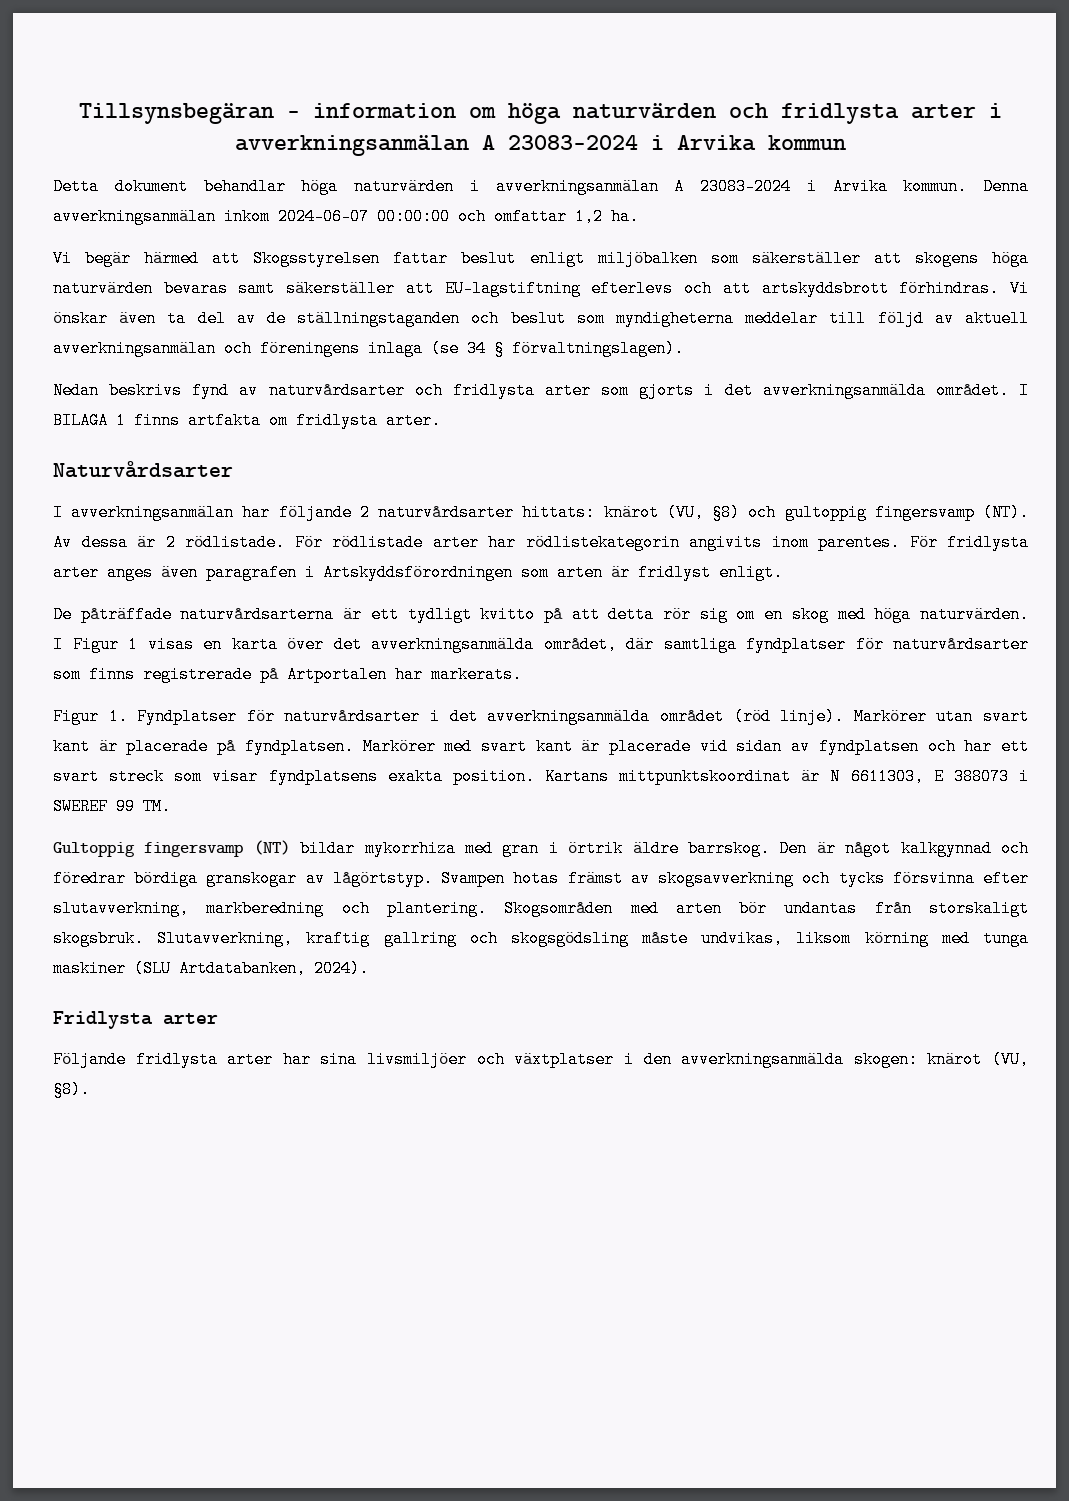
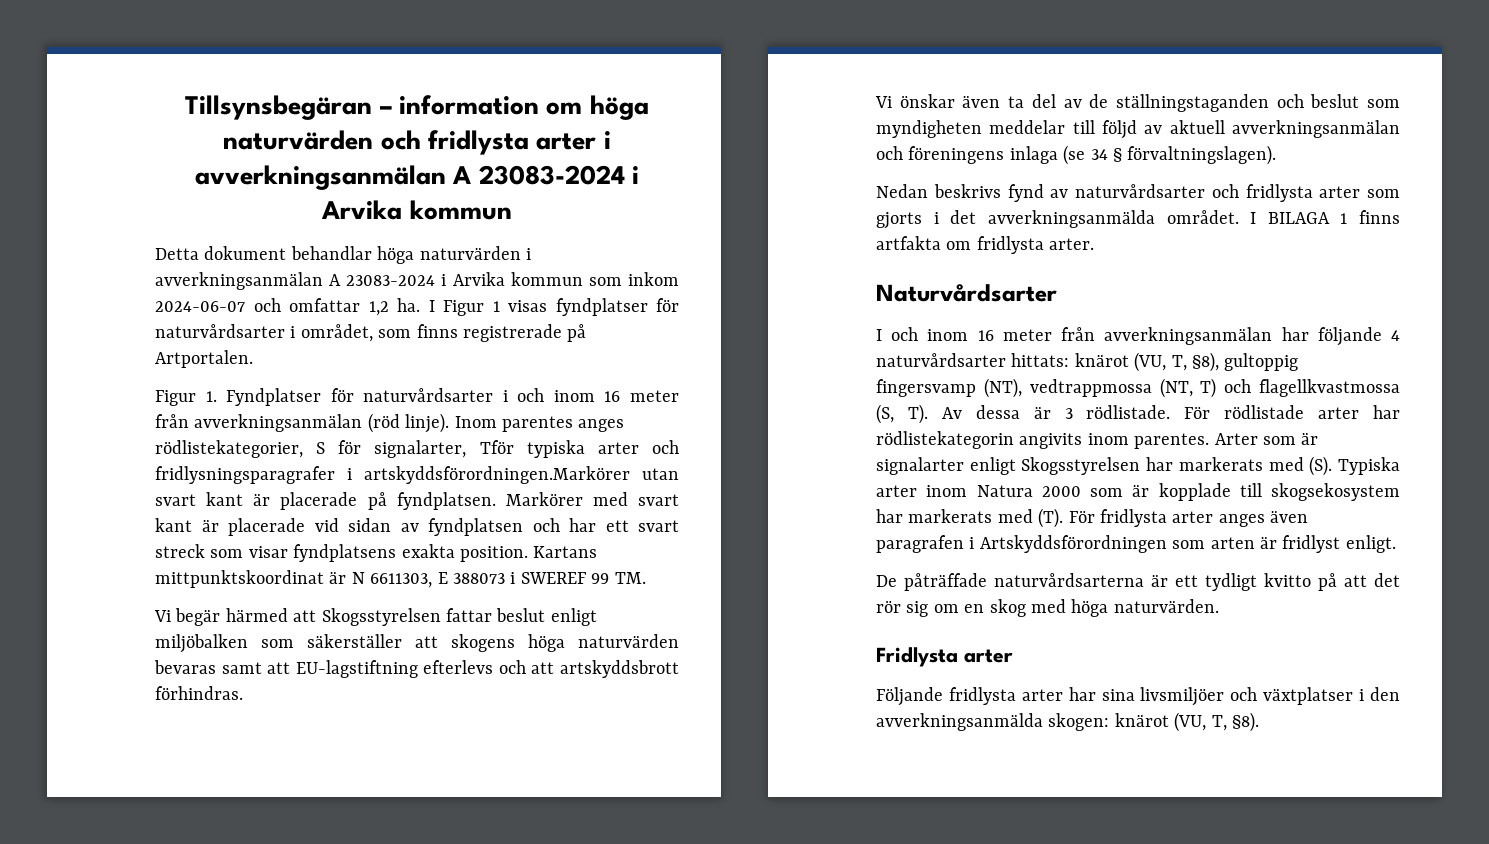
[903,178,1029,195] [53,208,216,225] kommun. Denna avverkningsanmälan -> [510,272,622,286] kommun som
[377,208,450,225] 00:00:00 -> (245, 306) none
(639, 216) none -> [428,298,679,316] [155,324,587,342] [155,350,253,368] [155,388,679,406] [155,413,625,433] [155,440,680,458] [155,466,679,484] [155,492,679,510] [155,518,679,536] [155,544,598,562] [155,570,646,588] I Figur 1 visas fyndplatser för naturvårdsarter i området, som finns registrerade på Artportalen. // Figur 1. Fyndplatser för naturvårdsarter i och inom 16 meter från avverkningsanmälan (röd linje). Inom parentes anges rödlistekategorier, S för signalarter, Tför typiska arter och fridlysningsparagrafer i artskyddsförordningen.Markörer utan svart kant är placerade på fyndplatsen. Markörer med svart kant är placerade vid sidan av fyndplatsen och har ett svart streck som visar fyndplatsens exakta position. Kartans mittpunktskoordinat är N 6611303, E 388073 i SWEREF 99 TM.
[286,280,396,297] säkerställer -> (262, 668) none
(1000, 288) none -> (243, 693) //
[616,310,734,327] myndigheterna -> [876,120,982,138] myndigheten
(63, 512) none -> [891,327,1096,341] och inom 16 meter från
[359,504,370,521] 2 -> [1391,330,1400,341] 4
[712,504,1030,521] §8) och gultoppig fingersvamp (NT). -> [1171,352,1299,372] [876,378,1400,398] [876,404,928,424] T, §8), gultoppig fingersvamp (NT), vedtrappmossa (NT, T) och flagellkvastmossa (S, T).
[165,534,176,551] 2 -> [1064,408,1073,419] 3
(900, 542) none -> [1214,432,1319,445] [876,456,1400,476] [876,483,1400,501] [876,508,1064,528] Arter som är signalarter enligt Skogsstyrelsen har markerats med (S). Typiska arter inom Natura 2000 som är kopplade till skogsekosystem har markerats med (T).
[608,606,655,623] detta -> [1374,573,1400,587] det
[53,636,1029,653] [53,666,522,683] [53,708,1030,725] [53,738,1030,755] [53,768,1029,785] [53,798,171,815] [53,840,1029,857] [53,870,1030,887] [53,900,1029,917] [53,930,1029,947] [53,960,369,977] I Figur 1 visas en karta över det avverkningsanmälda området, där samtliga fyndplatser för naturvårdsarter som finns registrerade på Artportalen har markerats. // Figur 1. Fyndplatser för naturvårdsarter i det avverkningsanmälda området (röd linje). Markörer utan svart kant är placerade på fyndplatsen. Markörer med svart kant är placerade vid sidan av fyndplatsen och har ett svart streck som visar fyndplatsens exakta position. Kartans mittpunktskoordinat är N 6611303, E 388073 i SWEREF 99 TM. // Gultoppig fingersvamp (NT) bildar mykorrhiza med gran i örtrik äldre barrskog. Den är något kalkgynnad och föredrar bördiga granskogar av lågörtstyp. Svampen hotas främst av skogsavverkning och tycks försvinna efter slutavverkning, markberedning och plantering. Skogsområden med arten bör undantas från storskaligt skogsbruk. Slutavverkning, kraftig gallring och skogsgödsling måste undvikas, liksom körning med tunga maskiner (SLU Artdatabanken, 2024). -> (1219, 606) none
(1030, 1059) none -> [1211,715,1227,731] T,

